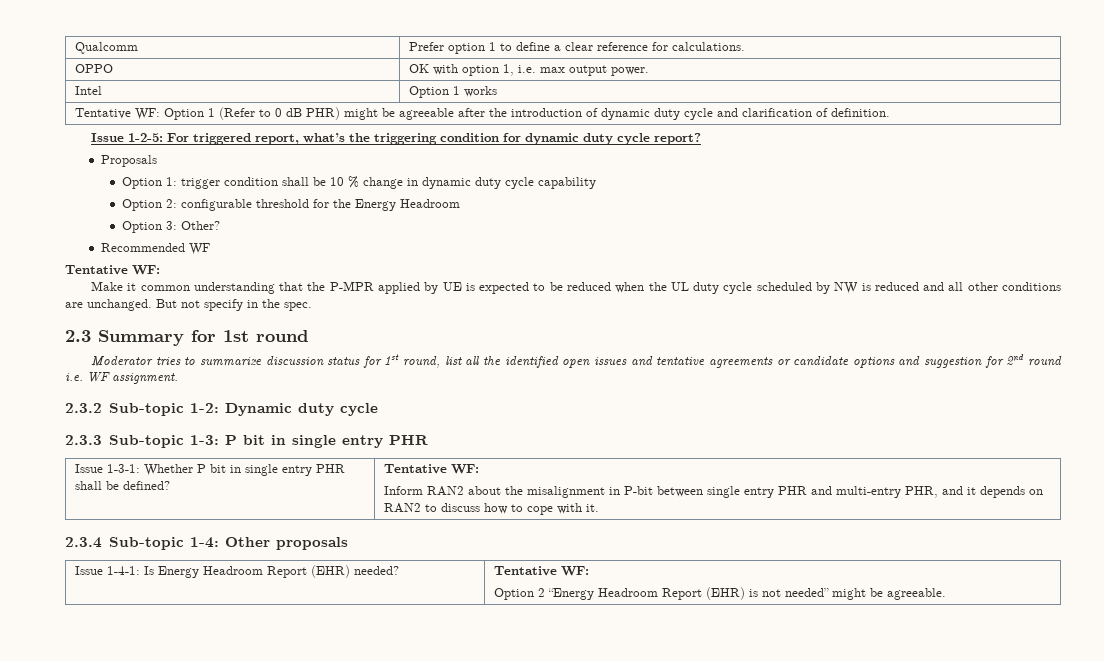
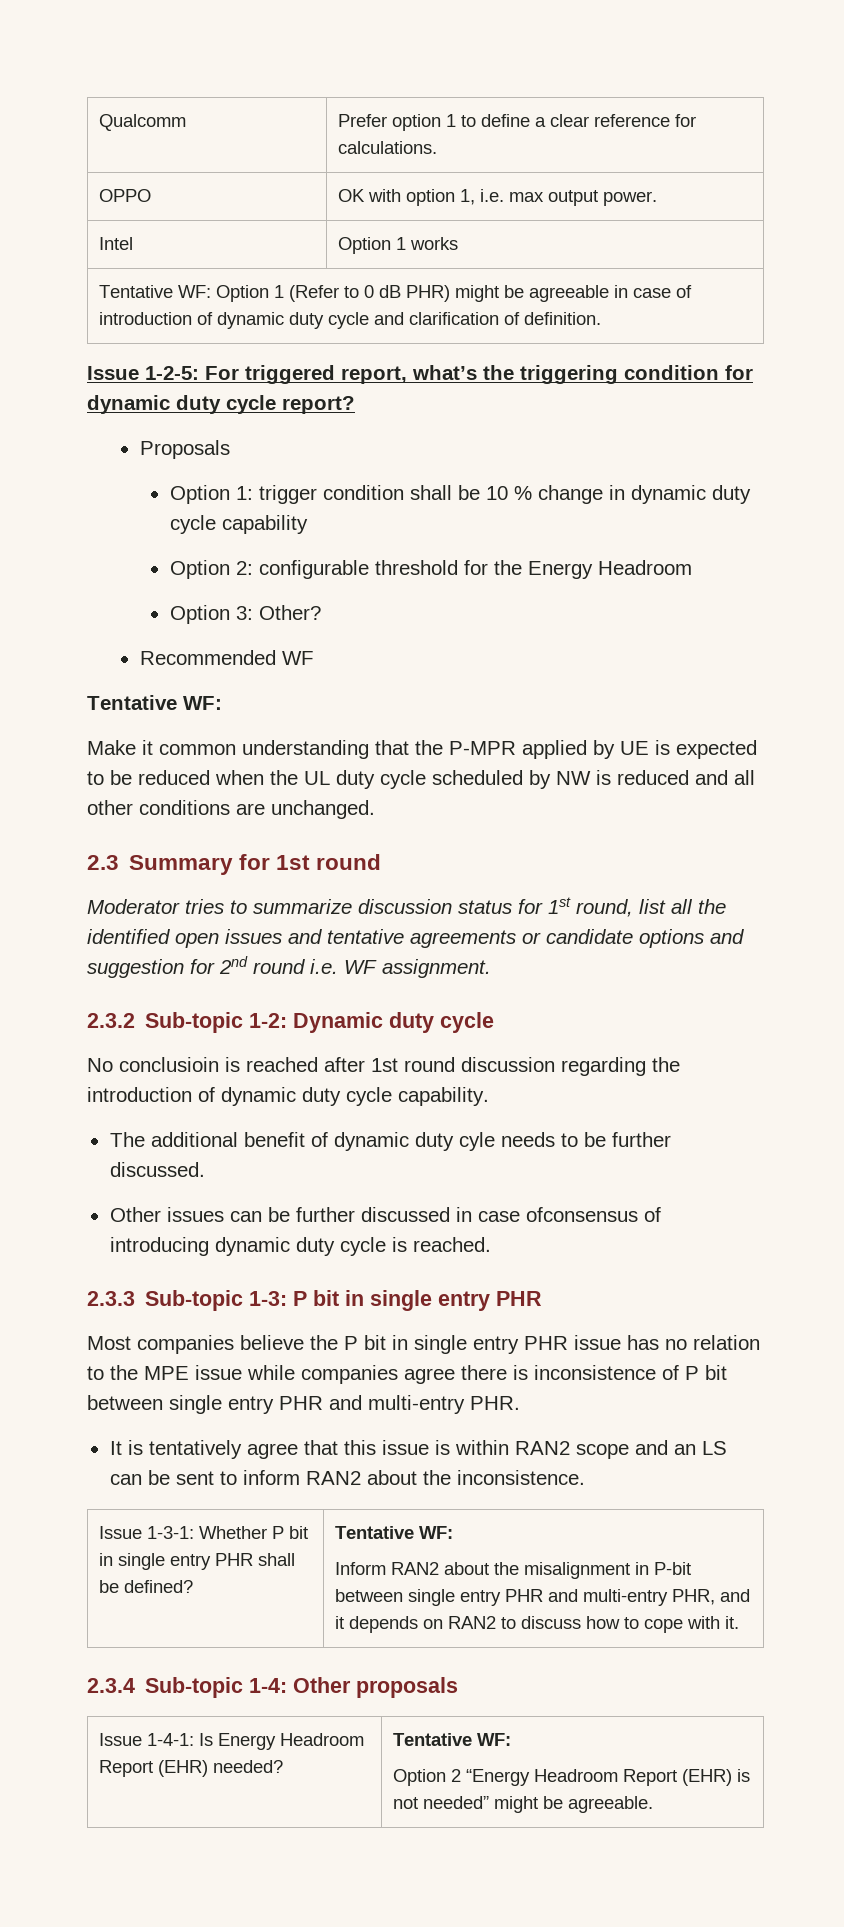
[457,108,507,117] after the -> [614,285,693,298] in case of
[156,299,312,311] But not specify in the spec. -> (375, 809) none
(378, 409) none -> [87,1057,680,1076] [87,1087,489,1106] [109,1132,671,1151] [109,1162,205,1177] [109,1207,661,1222] [109,1237,491,1256] // No conclusioin is reached after 1st round discussion regarding the introduction of dynamic duty cycle capability. // The additional benefit of dynamic duty cyle needs to be further discussed. // Other issues can be further discussed in case ofconsensus of introducing dynamic duty cycle is reached.
(428, 440) none -> [87,1335,760,1354] [87,1365,727,1384] [87,1395,520,1414] [109,1440,727,1459] [109,1470,585,1485] // Most companies believe the P bit in single entry PHR issue has no relation to the MPE issue while companies agree there is inconsistence of P bit between single entry PHR and multi-entry PHR. // It is tentatively agree that this issue is within RAN2 scope and an LS can be sent to inform RAN2 about the inconsistence.

